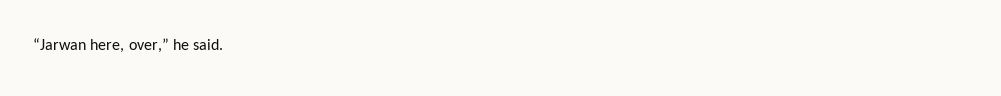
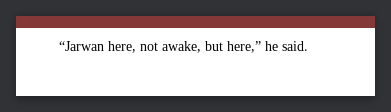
[128,38,169,53] over,” -> [140,41,261,53] not awake, but here,”

